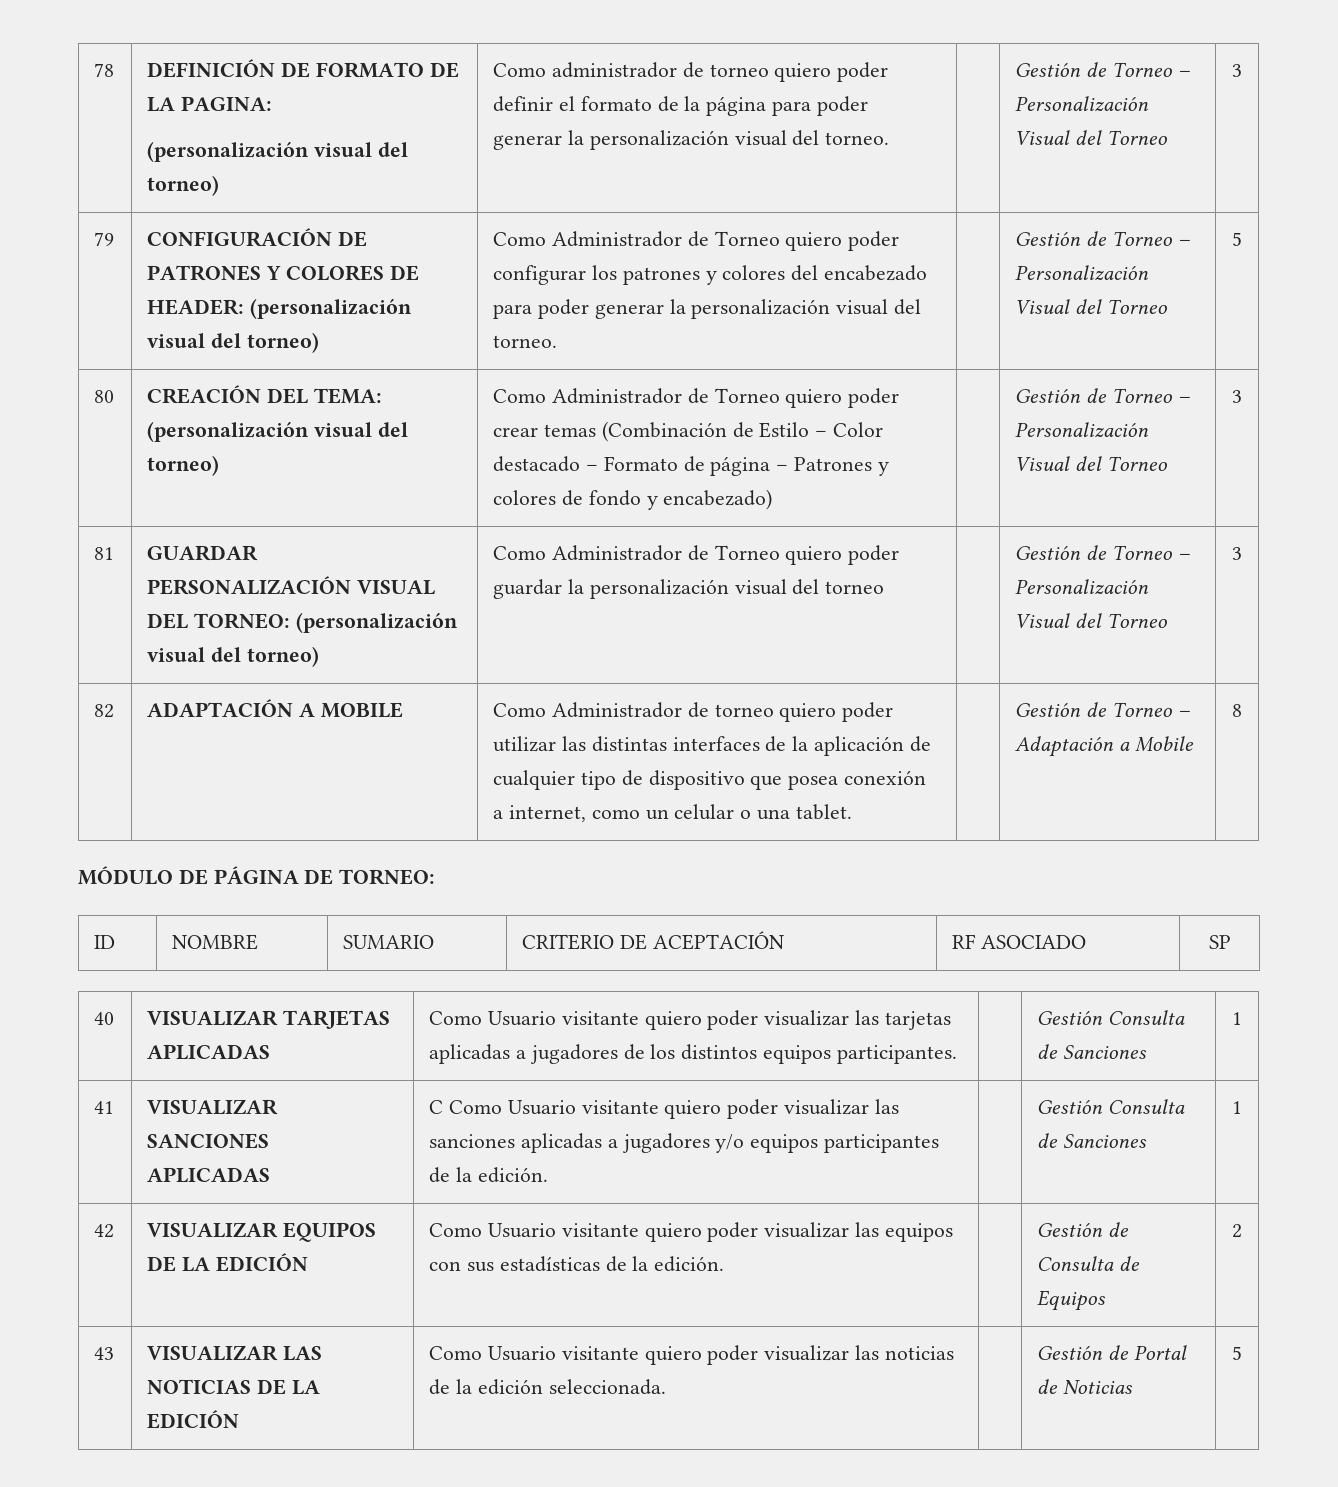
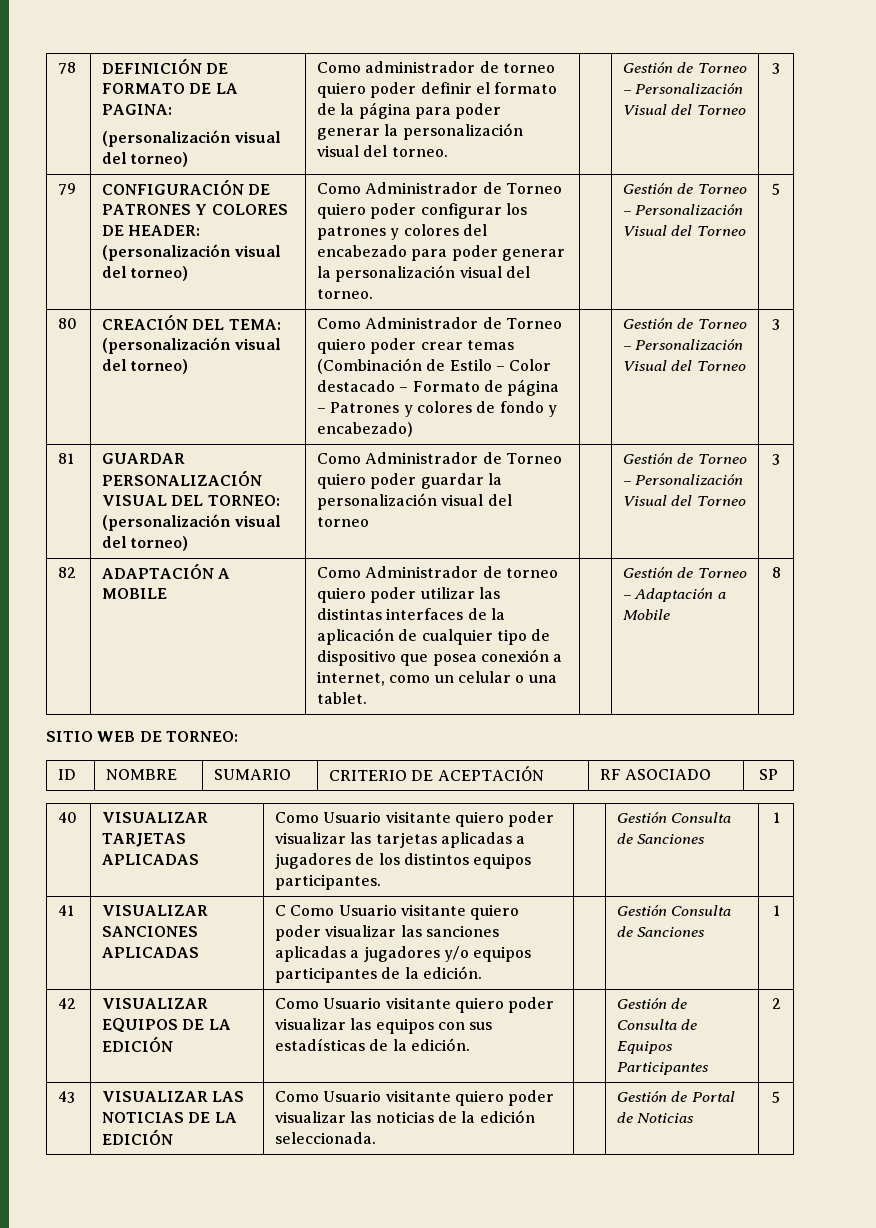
[78,866,299,885] MÓDULO DE PÁGINA -> [46,731,136,742] SITIO WEB
(1107, 1300) none -> [617,1062,710,1075] Participantes

